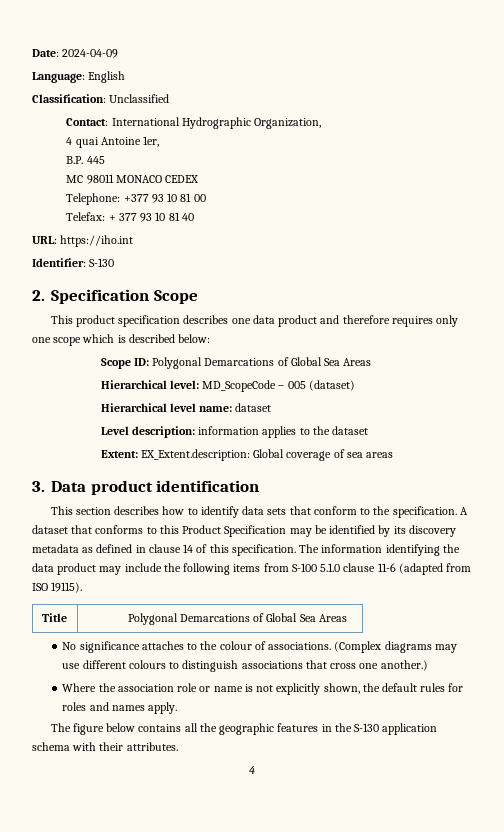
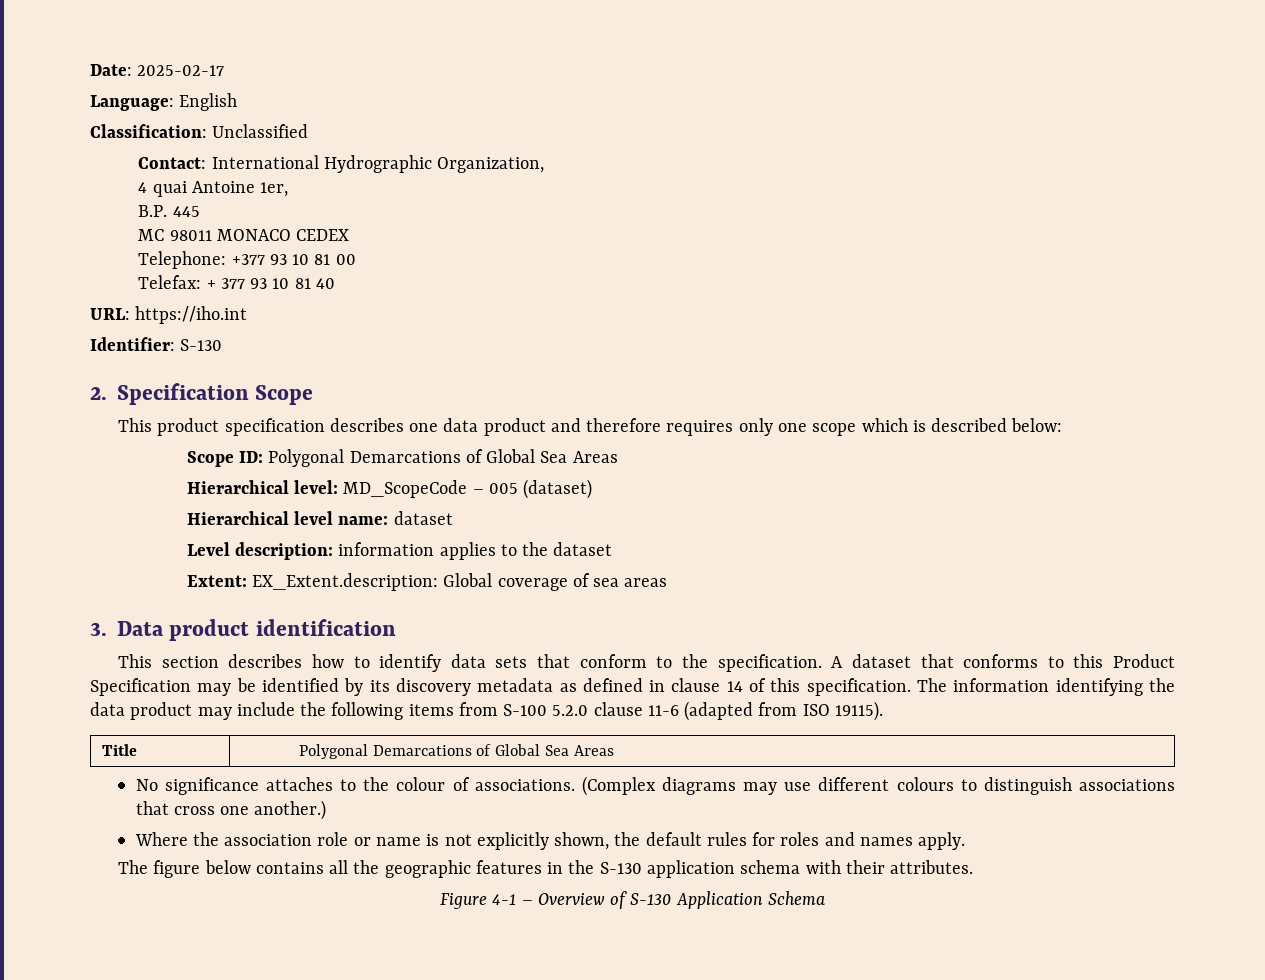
[62,49,119,58] 2024-04-09 -> [137,65,225,76] 2025-02-17
[320,563,341,572] 5.1.0 -> [552,705,589,716] 5.2.0
[249,766,255,774] 4 -> [440,891,825,909] Figure 4-1 – Overview of S-130 Application Schema

